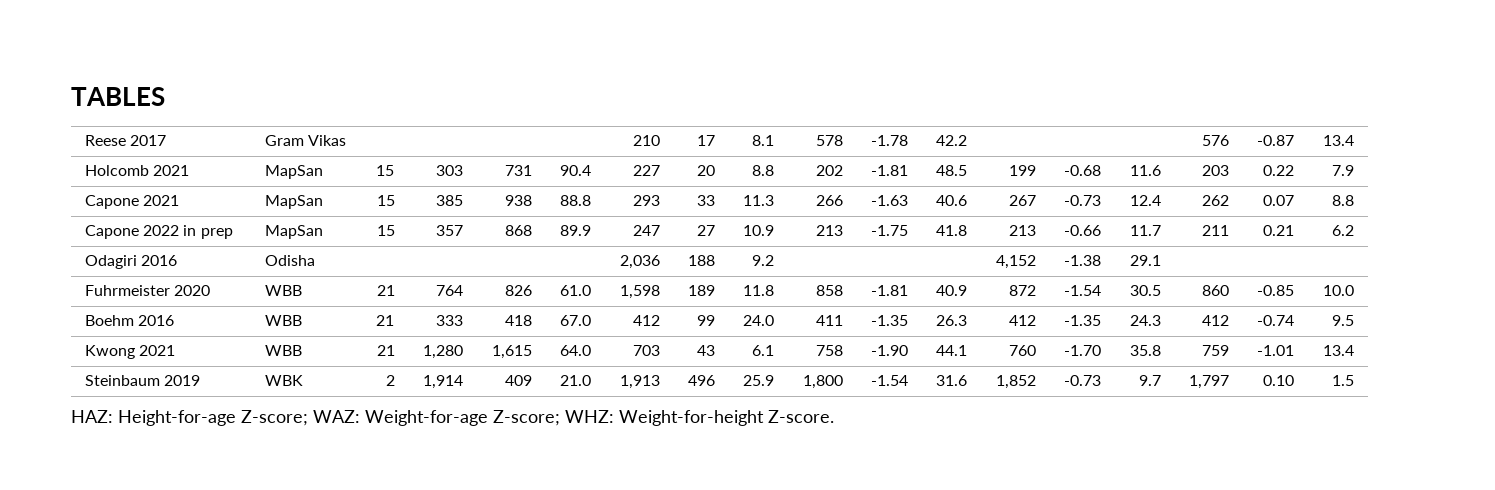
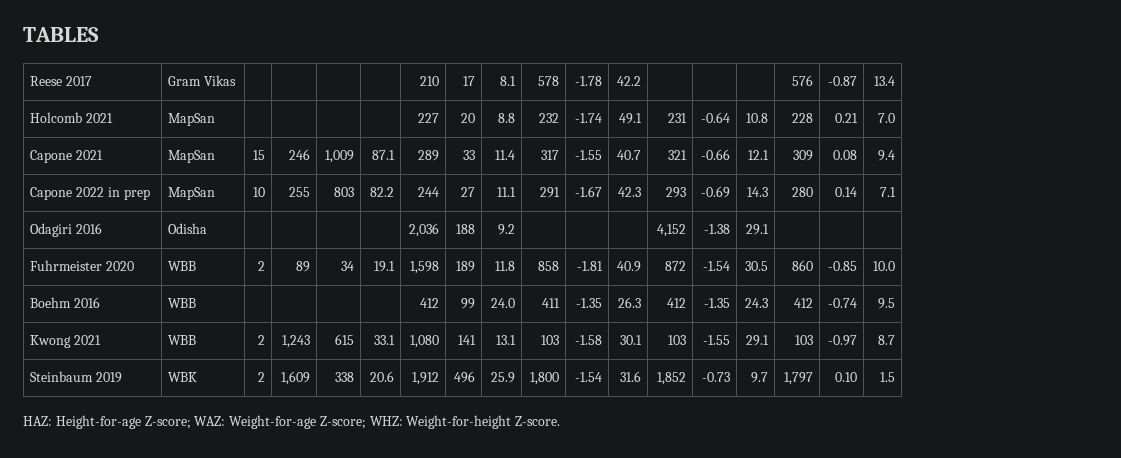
[375,165,394,176] [436,165,464,176] [505,165,533,176] [560,165,592,176] 15 | 303 | 731 | 90.4 -> (216, 119) | | |
[816,165,844,176] [871,165,909,176] [936,165,968,176] [1009,165,1037,176] [1064,165,1102,176] [1130,165,1162,176] [1202,165,1230,176] [1263,165,1295,176] [1332,165,1355,176] [84,195,180,209] [264,195,323,209] [377,195,396,206] [436,195,464,206] [505,195,533,206] [560,195,592,206] [633,195,661,206] [697,195,716,206] [743,195,775,206] [816,195,844,206] [871,195,909,206] [936,195,968,206] [1009,195,1037,206] [1064,195,1102,206] [1130,195,1162,206] [1202,195,1230,206] [1263,195,1295,206] [1332,195,1355,206] 202 | -1.81 | 48.5 | 199 | -0.68 | 11.6 | 203 | 0.22 | 7.9 // Capone 2021 | MapSan | 15 | 385 | 938 | 88.8 | 293 | 33 | 11.3 | 266 | -1.63 | 40.6 | 267 | -0.73 | 12.4 | 262 | 0.07 | 8.8 -> [538,113,559,123] [574,113,602,123] [618,113,642,124] [667,113,687,123] [700,112,730,123] [745,113,768,123] [791,113,813,123] [834,113,858,123] [877,113,895,123] [30,150,103,163] [168,150,216,163] [252,150,265,160] [288,149,310,160] [324,150,354,163] [371,150,395,160] [417,150,439,161] [462,150,475,160] [494,150,515,160] [540,150,559,160] [574,150,602,160] [616,150,641,160] [667,150,687,160] [700,149,730,160] [747,150,769,160] [792,150,813,161] [832,150,857,160] [877,150,895,161] 232 | -1.74 | 49.1 | 231 | -0.64 | 10.8 | 228 | 0.21 | 7.0 // Capone 2021 | MapSan | 15 | 246 | 1,009 | 87.1 | 289 | 33 | 11.4 | 317 | -1.55 | 40.7 | 321 | -0.66 | 12.1 | 309 | 0.08 | 9.4
[377,225,396,236] [436,225,464,236] [505,225,533,236] [560,225,592,236] [633,225,661,236] [697,225,716,236] [743,225,775,236] [816,225,844,236] [871,225,909,236] [936,225,968,236] [1009,225,1037,236] [1064,225,1102,236] [1130,225,1162,236] [1202,225,1230,236] [1263,225,1295,236] [1332,225,1355,236] 15 | 357 | 868 | 89.9 | 247 | 27 | 10.9 | 213 | -1.75 | 41.8 | 213 | -0.66 | 11.7 | 211 | 0.21 | 6.2 -> [252,187,265,197] [288,187,310,197] [333,187,354,197] [369,187,394,197] [417,187,439,197] [460,187,475,197] [496,187,516,197] [539,187,560,198] [574,186,602,197] [617,187,641,197] [665,187,686,198] [700,186,730,198] [746,187,768,197] [791,187,813,197] [834,187,857,197] [879,187,896,197] 10 | 255 | 803 | 82.2 | 244 | 27 | 11.1 | 291 | -1.67 | 42.3 | 293 | -0.69 | 14.3 | 280 | 0.14 | 7.1
[377,285,396,296] [436,285,464,296] [505,285,533,296] [560,285,592,296] 21 | 764 | 826 | 61.0 -> [257,261,265,271] [295,261,310,272] [340,261,354,271] [373,261,395,272] 2 | 89 | 34 | 19.1
[375,315,394,326] [436,315,464,326] [505,315,533,326] [560,315,592,326] 21 | 333 | 418 | 67.0 -> (197, 303) | | |
[377,345,396,356] [423,345,464,359] [492,345,533,359] [560,345,592,356] [633,345,661,356] [697,345,716,356] [752,345,775,356] [816,345,844,356] [871,345,909,356] [936,345,968,356] [1009,345,1037,356] [1064,345,1102,356] [1130,345,1162,356] [1202,345,1230,356] [1257,345,1295,356] [1323,345,1355,356] 21 | 1,280 | 1,615 | 64.0 | 703 | 43 | 6.1 | 758 | -1.90 | 44.1 | 760 | -1.70 | 35.8 | 759 | -1.01 | 13.4 -> [257,335,265,345] [281,335,310,348] [334,334,354,345] [373,335,395,345] [409,335,439,348] [457,335,476,345] [495,335,516,345] [540,335,559,345] [574,335,602,345] [619,335,642,345] [667,335,686,345] [702,335,730,345] [745,335,769,346] [794,335,813,345] [827,335,857,346] [877,335,895,345] 2 | 1,243 | 615 | 33.1 | 1,080 | 141 | 13.1 | 103 | -1.58 | 30.1 | 103 | -1.55 | 29.1 | 103 | -0.97 | 8.7
[423,375,464,389] [505,375,533,386] [560,375,592,386] [620,375,661,389] 1,914 | 409 | 21.0 | 1,913 -> [280,371,310,385] [334,372,354,382] [369,371,394,382] [411,372,439,385] 1,609 | 338 | 20.6 | 1,912

